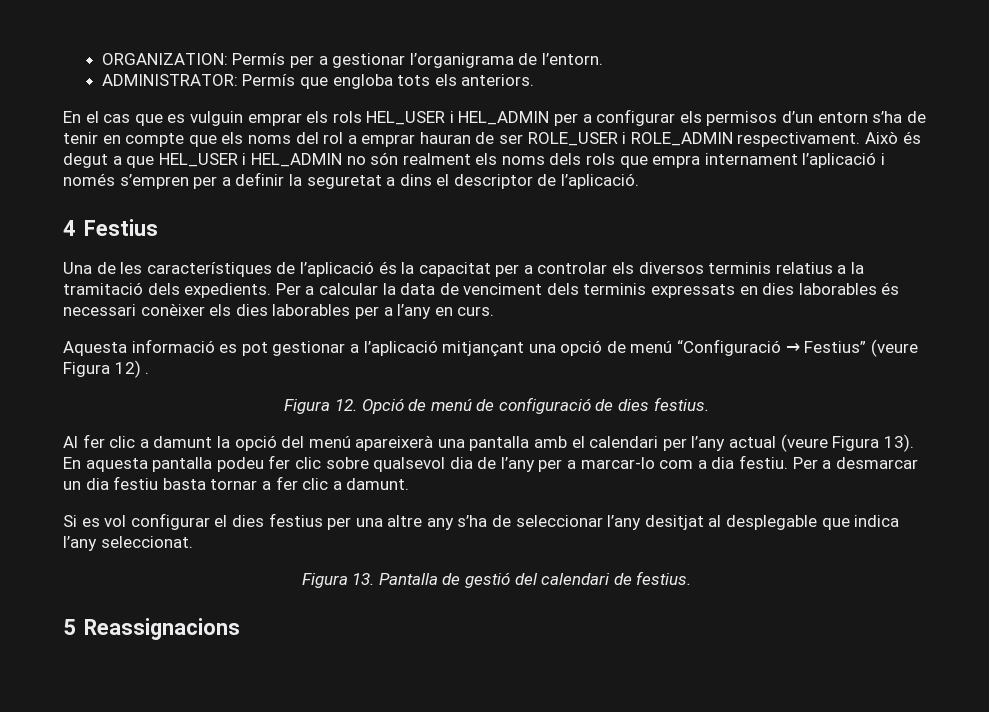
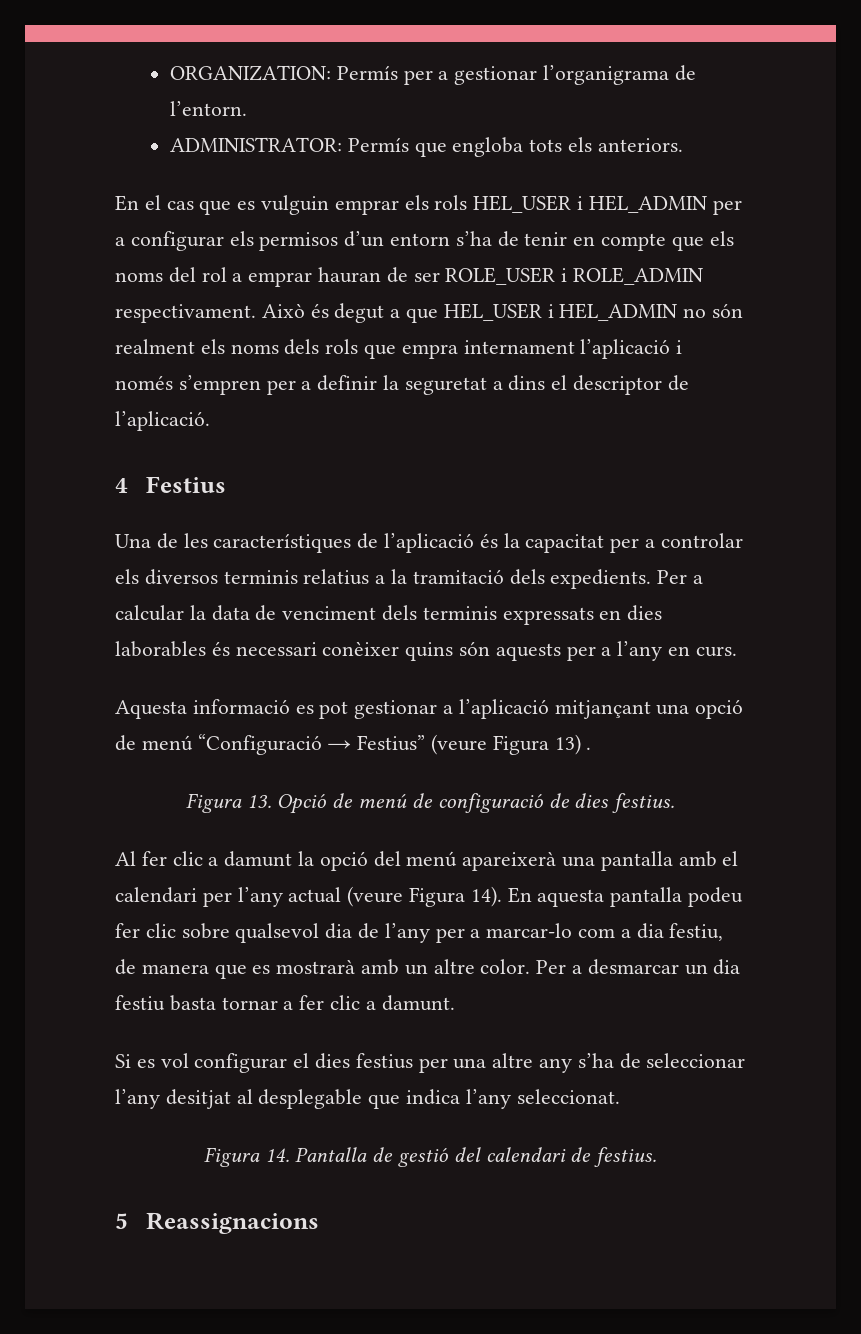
[209,304,351,316] els dies laborables -> [405,641,561,661] quins són aquests
[114,360,141,378] 12) -> [554,734,581,755] 13)
[334,399,357,411] 12. -> [246,794,272,808] 13.
[883,434,914,452] 13). -> [470,886,502,907] 14).
[739,455,789,469] festiu. -> [669,923,724,941] [115,959,531,979] festiu, de manera que es mostrarà amb un altre color.
[352,573,375,585] 13. -> [264,1148,290,1162] 14.

